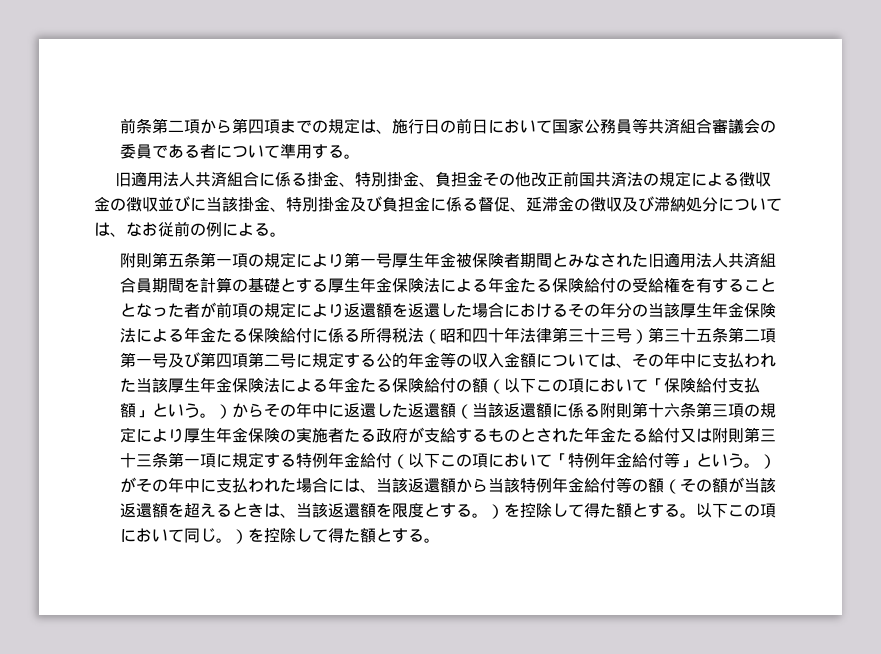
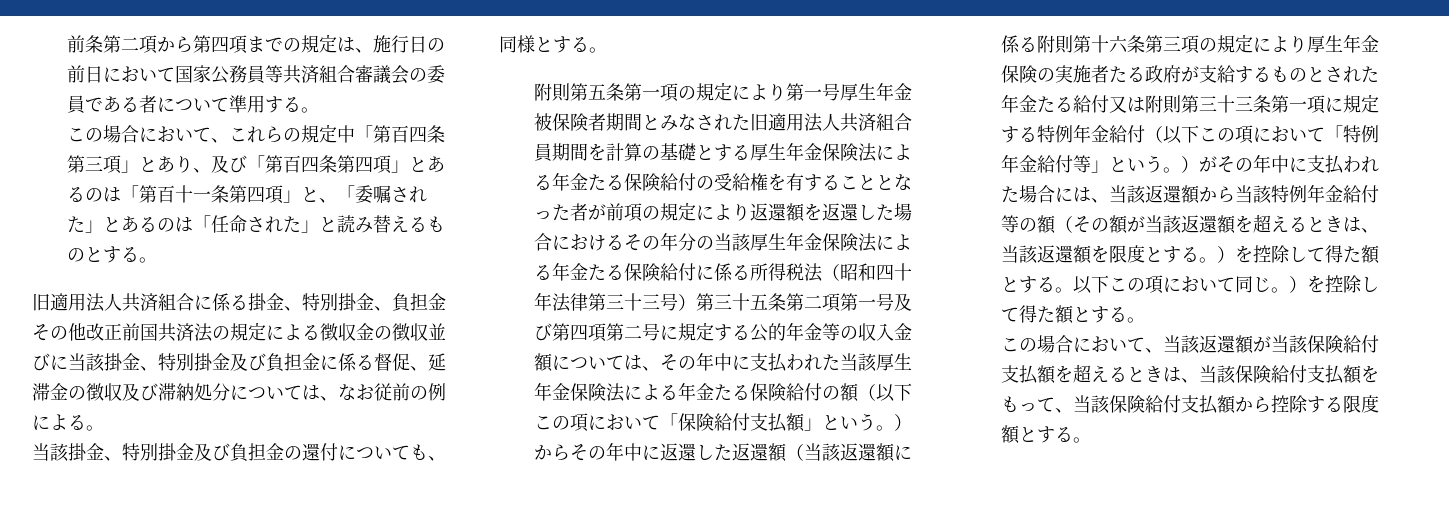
(361, 156) none -> [66,124,445,143] [66,155,445,174] [66,185,427,204] [66,215,445,233] [66,246,157,263] // この場合において、これらの規定中「第百四条第三項」とあり、及び「第百四条第四項」とあるのは「第百十一条第四項」と、「委嘱された」とあるのは「任命された」と読み替えるものとする。
(286, 234) none -> [32,443,446,462] [499,35,607,53] // 当該掛金、特別掛金及び負担金の還付についても、同様とする。
(441, 540) none -> [1000,335,1379,354] [1000,364,1379,384] [1000,395,1379,414] [1000,425,1091,444] // この場合において、当該返還額が当該保険給付支払額を超えるときは、当該保険給付支払額をもって、当該保険給付支払額から控除する限度額とする。

